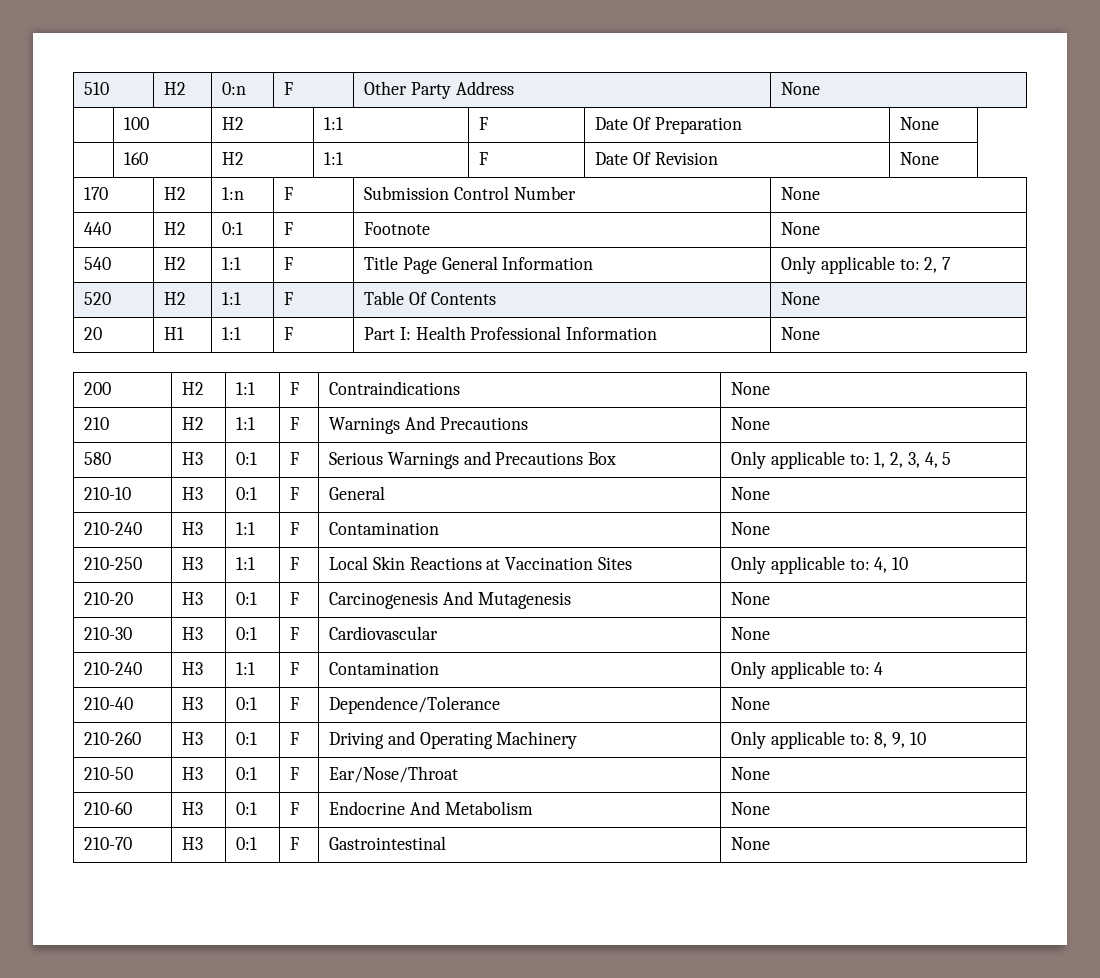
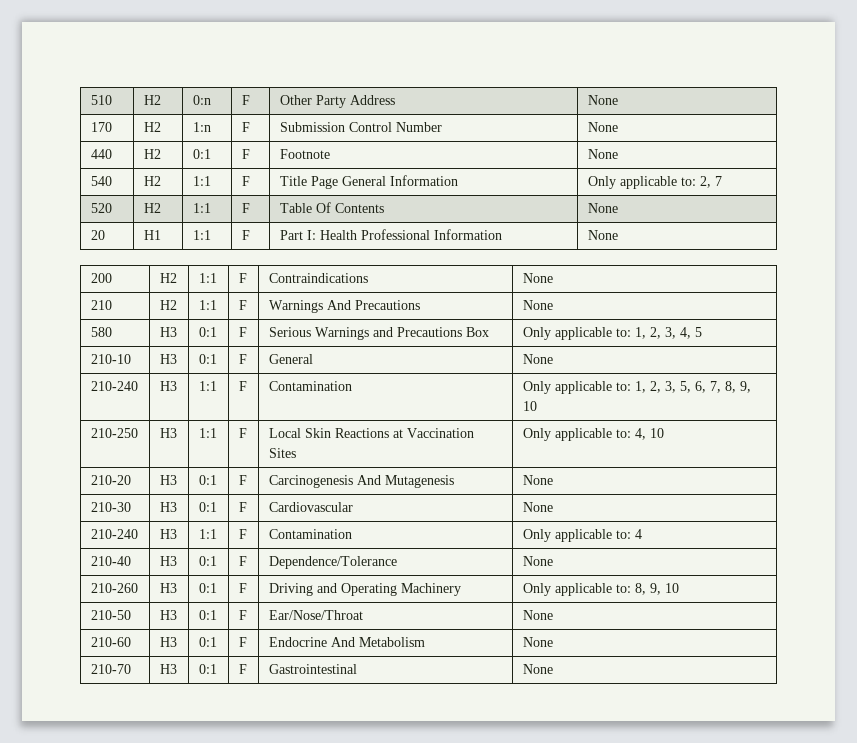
[124,117,150,130] [222,117,245,130] [324,117,344,130] [479,117,489,130] [595,117,742,134] [900,117,940,130] [124,152,149,165] [222,152,245,165] [324,152,344,165] [479,152,489,165] [595,152,718,165] [900,152,940,165] // | 100 | H2 | 1:1 | F | Date Of Preparation | None // | 160 | H2 | 1:1 | F | Date Of Revision | None -> (618, 100) none
[731,522,771,535] | None -> [522,381,751,394] [522,401,537,411] | Only applicable to: 1, 2, 3, 5, 6, 7, 8, 9, 10

